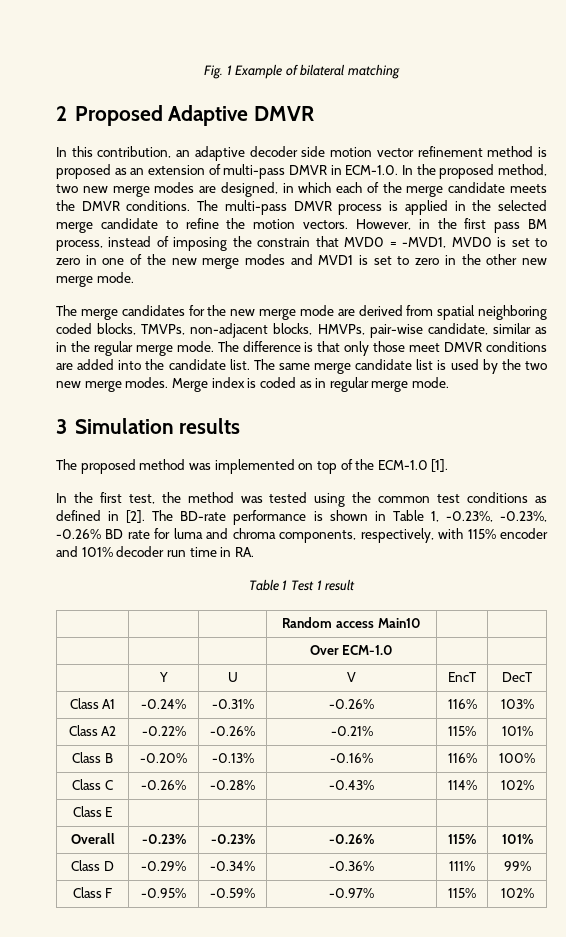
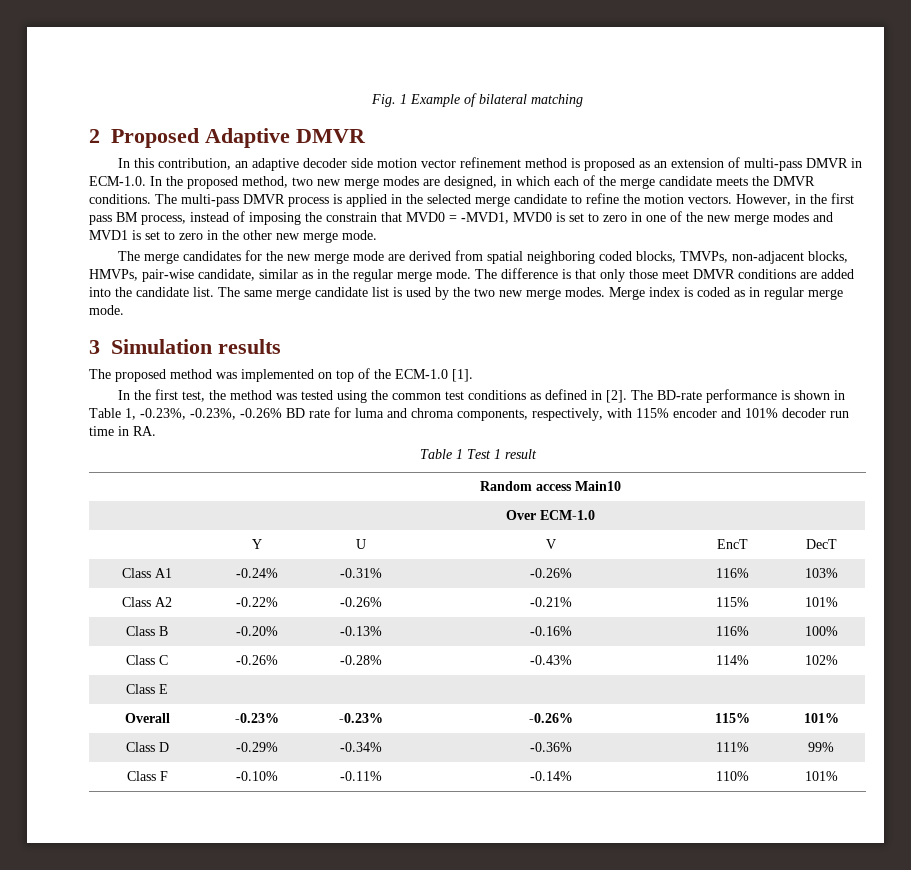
[141,888,186,898] [210,888,255,898] [329,888,374,898] [448,888,476,898] [500,888,534,898] -0.95% | -0.59% | -0.97% | 115% | 102% -> [235,771,278,781] [339,771,382,781] [529,771,572,781] [716,771,749,781] [804,771,838,781] -0.10% | -0.11% | -0.14% | 110% | 101%

